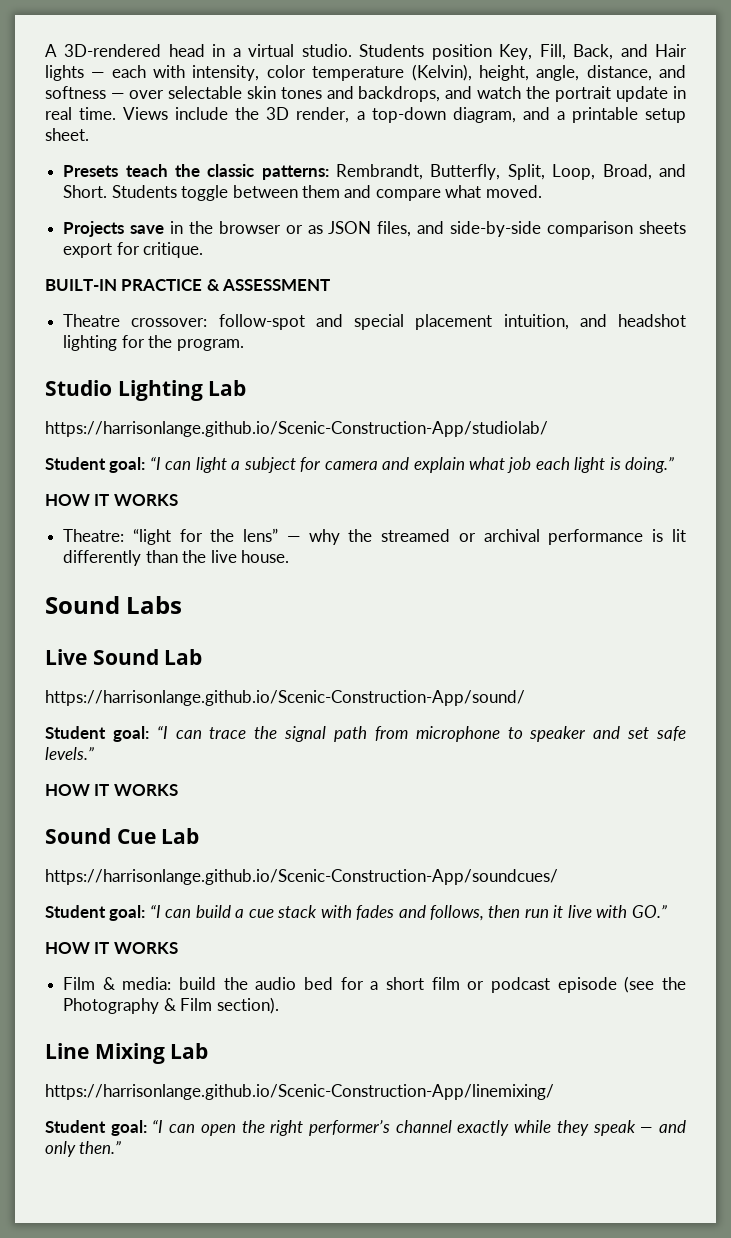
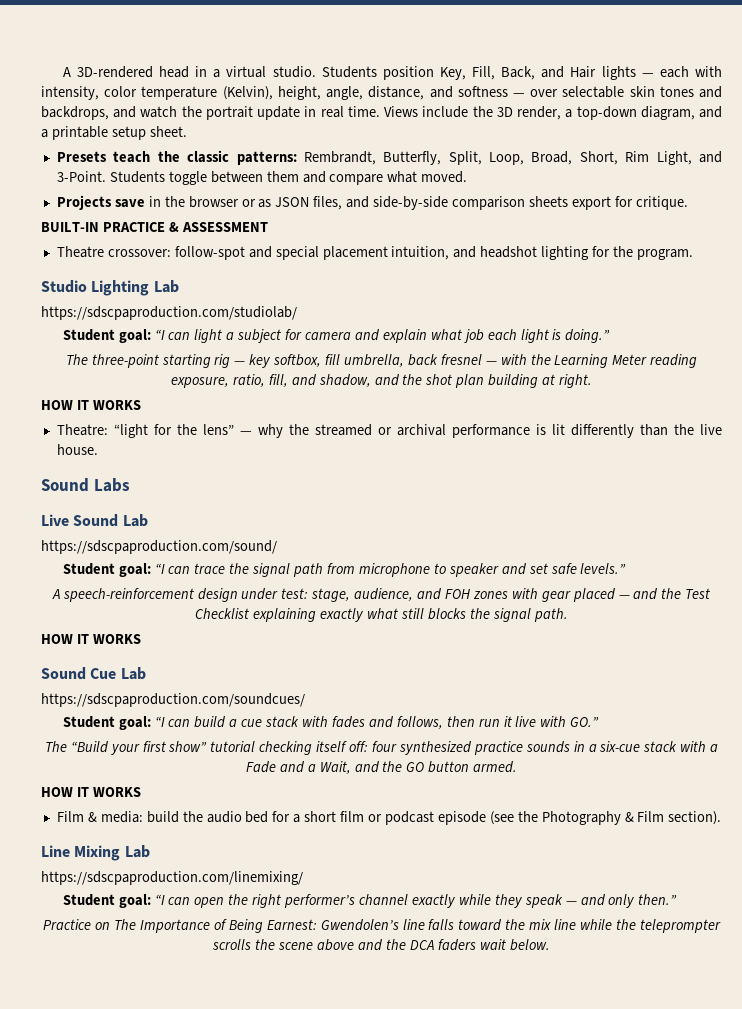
[659,164,686,177] [63,185,108,198] and Short. -> [579,151,722,165] [56,171,106,182] Short, Rim Light, and 3-Point.
[45,421,548,437] https://harrisonlange.github.io/Scenic-Construction-App/studiolab/ -> [41,306,297,320] https://sdscpaproduction.com/studiolab/
(675, 465) none -> [65,354,698,368] [170,374,593,388] // The three-point starting rig — key softbox, fill umbrella, back fresnel — with the Learning Meter reading exposure, ratio, fill, and shadow, and the shot plan building at right.
[45,690,525,706] https://harrisonlange.github.io/Scenic-Construction-App/sound/ -> [41,540,277,554] https://sdscpaproduction.com/sound/
(94, 753) none -> [51,588,711,602] [195,608,568,622] // A speech-reinforcement design under test: stage, audience, and FOH zones with gear placed — and the Test Checklist explaining exactly what still blocks the signal path.
[45,869,558,885] https://harrisonlange.github.io/Scenic-Construction-App/soundcues/ -> [41,693,305,707] https://sdscpaproduction.com/soundcues/
(667, 911) none -> [44,741,719,755] [245,761,518,774] // The “Build your first show” tutorial checking itself off: four synthesized practice sounds in a six-cue stack with a Fade and a Wait, and the GO button armed.
[45,1084,554,1100] https://harrisonlange.github.io/Scenic-Construction-App/linemixing/ -> [41,871,303,885] https://sdscpaproduction.com/linemixing/
(122, 1147) none -> [43,919,721,933] [212,939,550,951] // Practice on The Importance of Being Earnest: Gwendolen’s line falls toward the mix line while the teleprompter scrolls the scene above and the DCA faders wait below.

